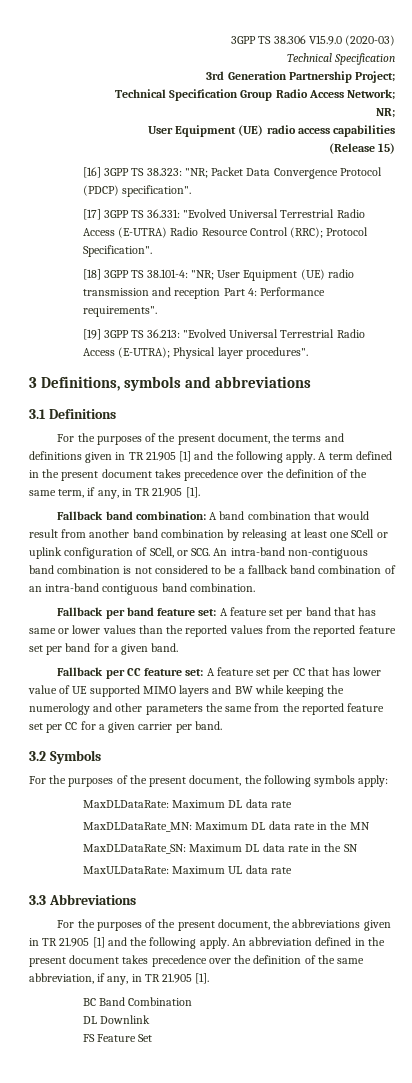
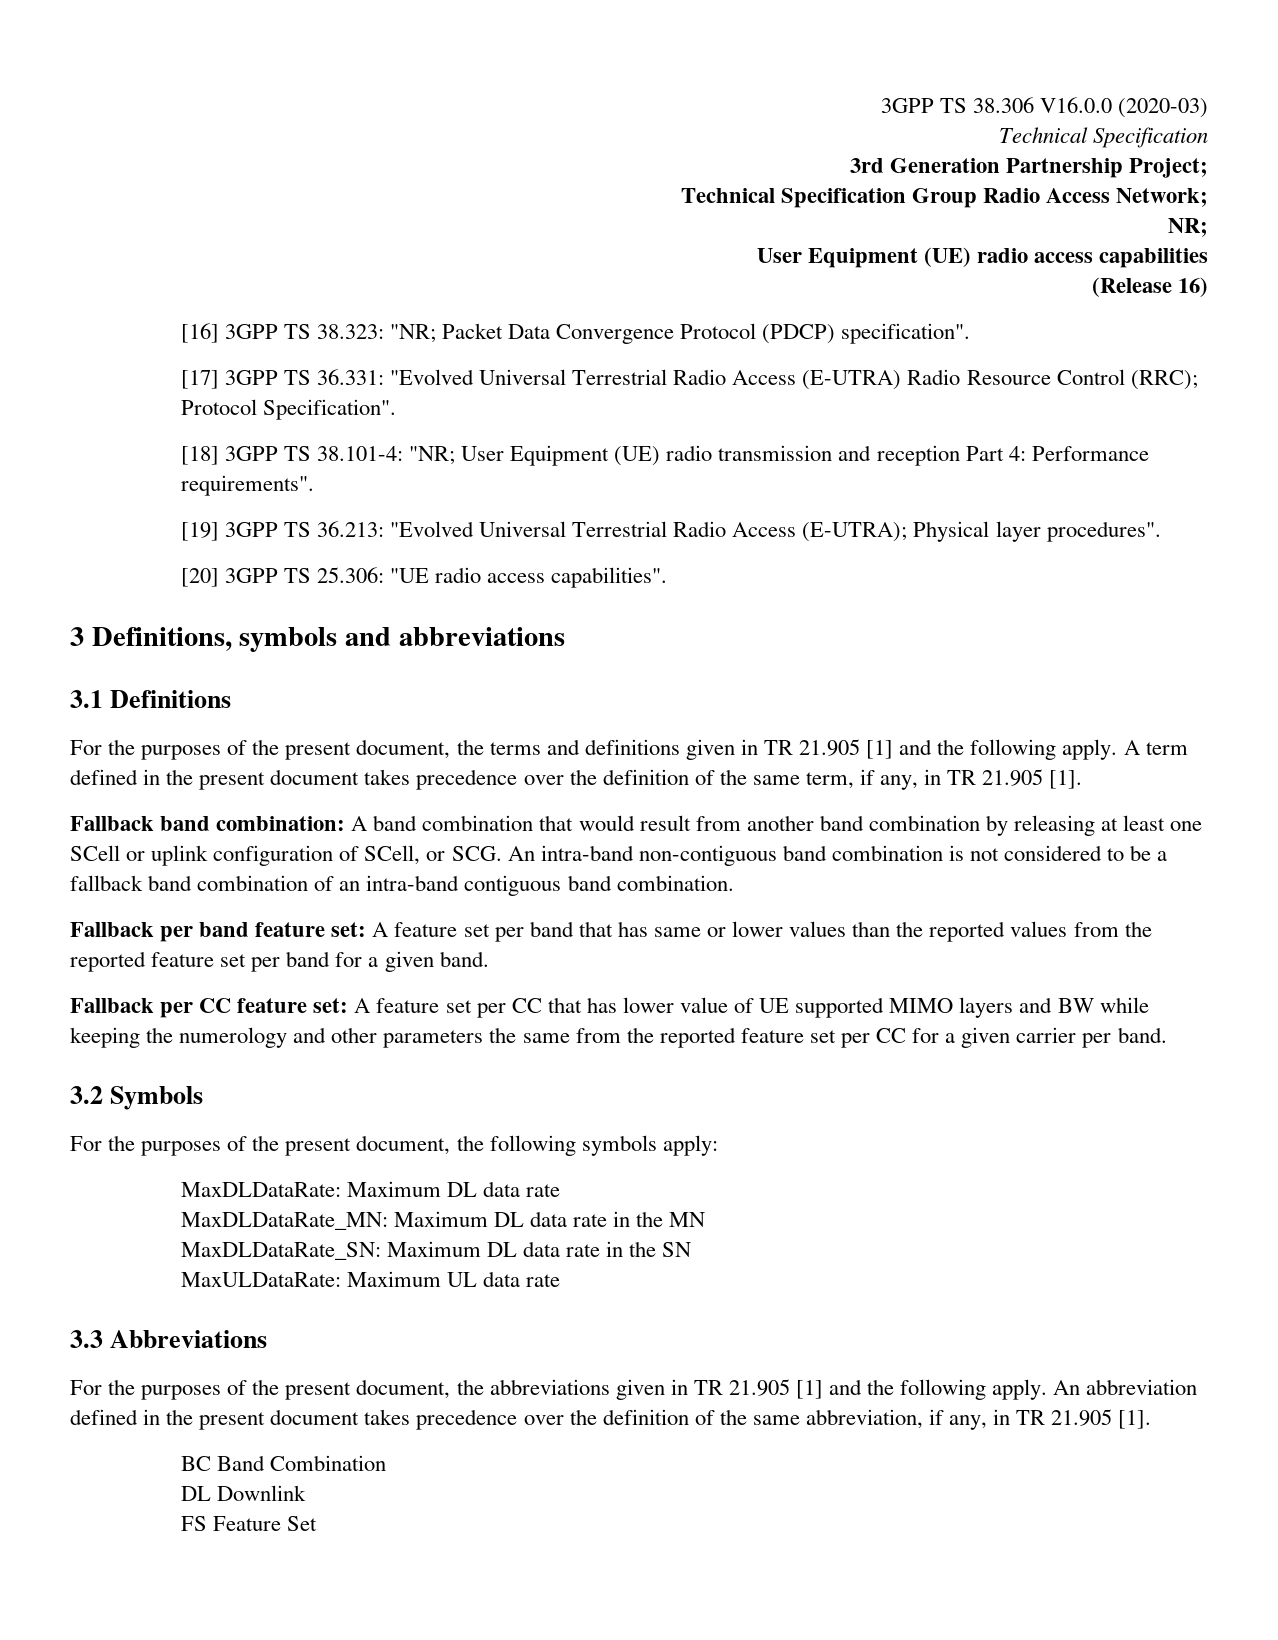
[308,35,342,45] V15.9.0 -> [1039,97,1112,113] V16.0.0
[378,143,395,154] 15) -> [1178,277,1208,297] 16)
(308, 353) none -> [180,567,668,588] // [20] 3GPP TS 25.306: "UE radio access capabilities".

